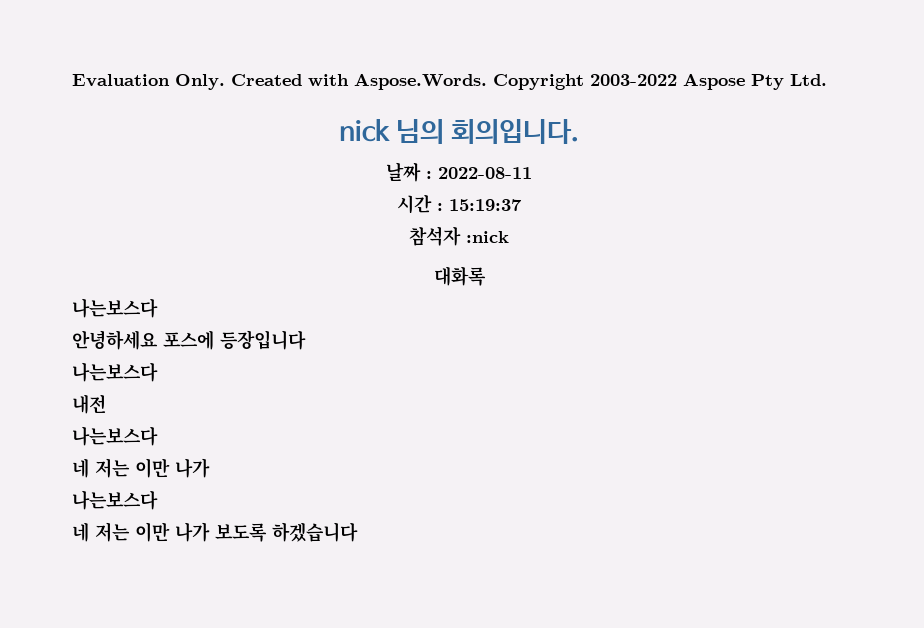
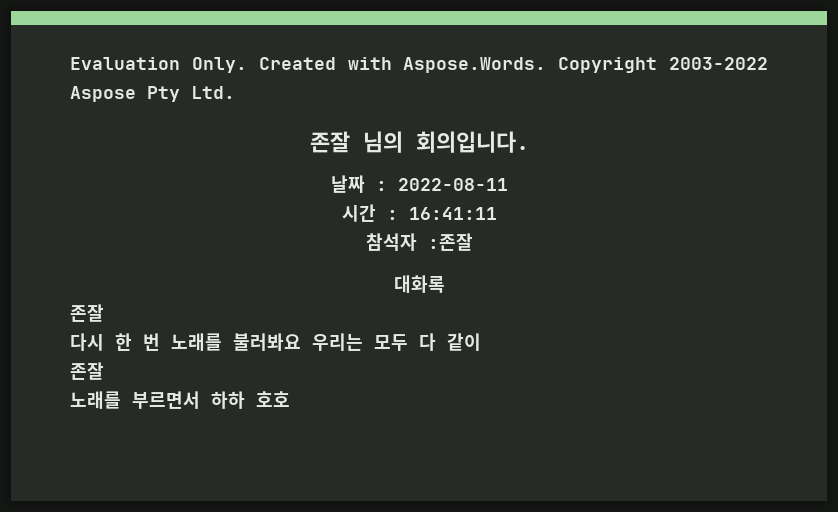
[338,119,390,142] nick -> [309,131,350,153] 존잘
[449,199,522,211] 15:19:37 -> [408,207,497,220] 16:41:11
[466,231,509,243] :nick -> [427,233,473,251] :존잘
[72,298,158,318] [72,330,306,350] [72,362,158,382] [72,394,106,414] [72,426,158,446] [72,458,210,478] [72,490,158,510] [72,522,358,542] 나는보스다 // 안녕하세요 포스에 등장입니다 // 나는보스다 // 내전 // 나는보스다 // 네 저는 이만 나가 // 나는보스다 // 네 저는 이만 나가 보도록 하겠습니다 -> [70,304,104,322] [70,333,481,351] [70,362,104,380] [70,391,290,409] 존잘 // 다시 한 번 노래를 불러봐요 우리는 모두 다 같이 // 존잘 // 노래를 부르면서 하하 호호

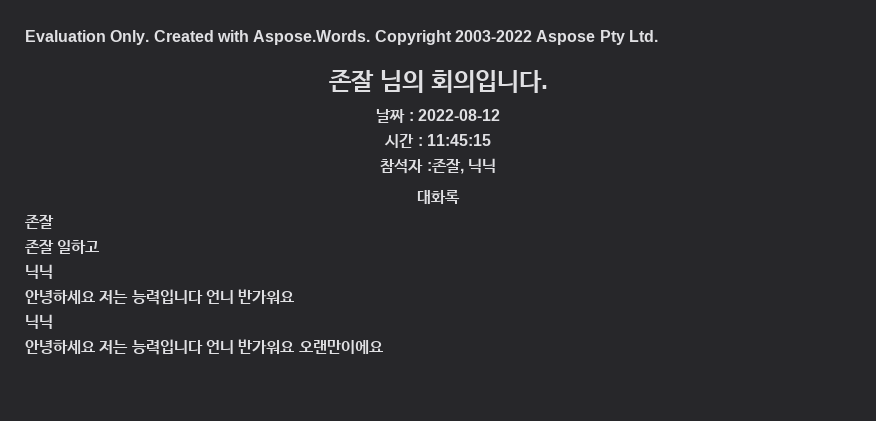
[397,178,508,191] 2022-08-11 -> [417,109,500,121] 2022-08-12
[408,207,497,220] 16:41:11 -> [426,134,491,146] 11:45:15
[427,233,473,251] :존잘 -> [426,158,496,174] :존잘, 닉닉
[70,333,481,351] [70,362,104,380] [70,391,290,409] 다시 한 번 노래를 불러봐요 우리는 모두 다 같이 // 존잘 // 노래를 부르면서 하하 호호 -> [25,239,100,254] [25,264,53,279] [25,289,295,305] [25,314,53,329] [25,339,383,355] 존잘 일하고 // 닉닉 // 안녕하세요 저는 능력입니다 언니 반가워요 // 닉닉 // 안녕하세요 저는 능력입니다 언니 반가워요 오랜만이에요

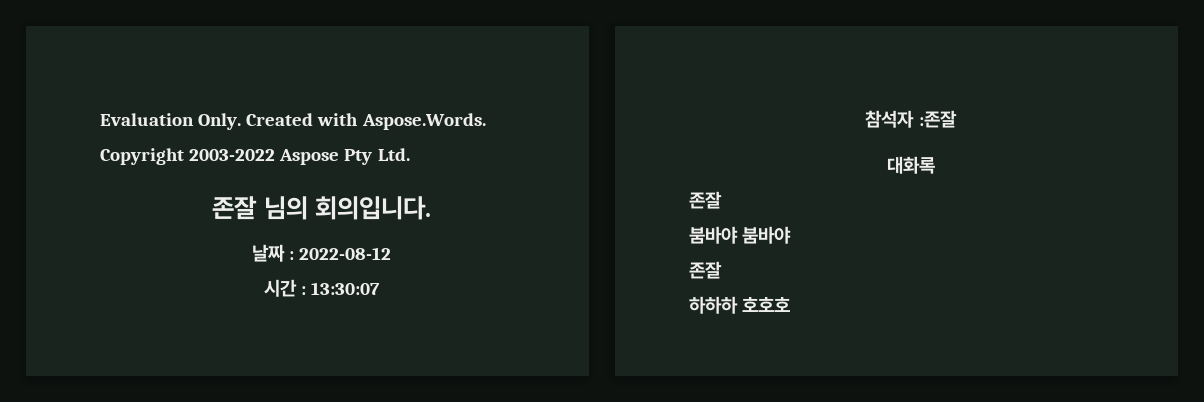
[426,134,491,146] 11:45:15 -> [311,282,381,295] 13:30:07
[426,158,496,174] :존잘, 닉닉 -> [918,110,957,128] :존잘
[25,239,100,254] [25,264,53,279] [25,289,295,305] [25,314,53,329] [25,339,383,355] // 존잘 일하고 // 닉닉 // 안녕하세요 저는 능력입니다 언니 반가워요 // 닉닉 // 안녕하세요 저는 능력입니다 언니 반가워요 오랜만이에요 -> [689,226,792,244] [689,261,722,279] [689,296,791,314] // 붐바야 붐바야 // 존잘 // 하하하 호호호

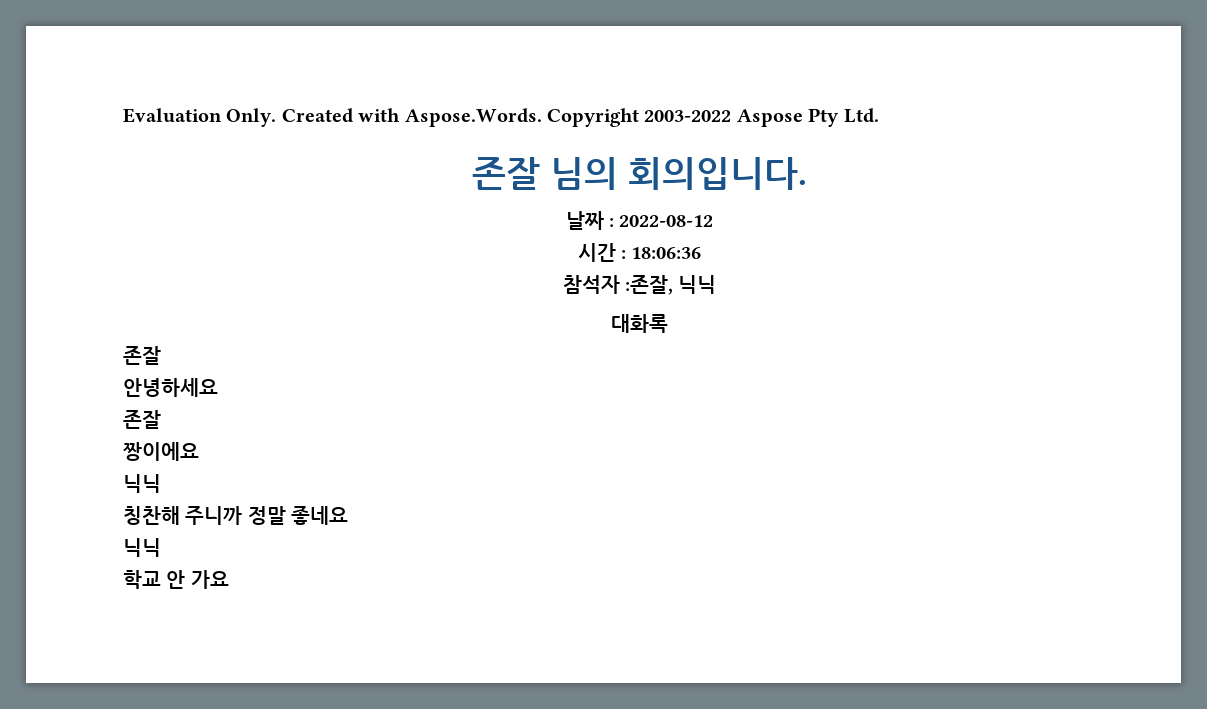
[311,282,381,295] 13:30:07 -> [631,247,702,259] 18:06:36
[918,110,957,128] :존잘 -> [625,275,717,295] :존잘, 닉닉
[689,226,792,244] [689,261,722,279] [689,296,791,314] 붐바야 붐바야 // 존잘 // 하하하 호호호 -> [123,378,218,397] [123,410,161,429] [123,442,199,461] [123,474,161,493] [123,506,349,525] [123,538,161,557] [123,570,229,589] 안녕하세요 // 존잘 // 짱이에요 // 닉닉 // 칭찬해 주니까 정말 좋네요 // 닉닉 // 학교 안 가요

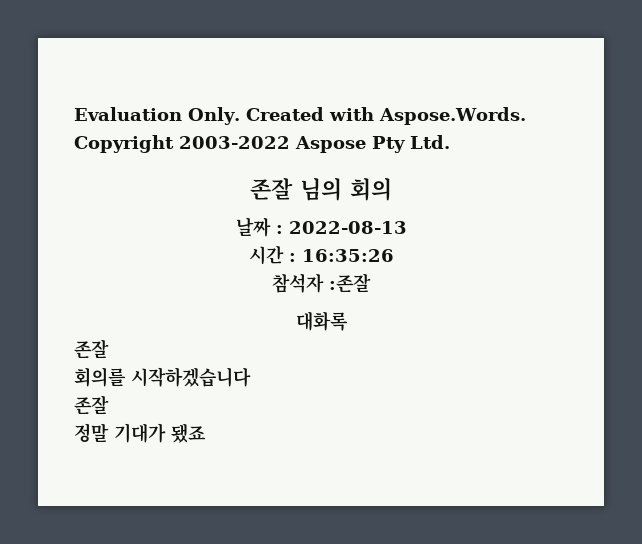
[627,157,807,190] 회의입니다. -> [350,178,392,201] 회의
[619,215,714,227] 2022-08-12 -> [288,221,407,234] 2022-08-13
[631,247,702,259] 18:06:36 -> [301,249,394,262] 16:35:26
[625,275,717,295] :존잘, 닉닉 -> [329,273,371,293] :존잘
[123,378,218,397] [123,410,161,429] [123,442,199,461] [123,474,161,493] [123,506,349,525] [123,538,161,557] [123,570,229,589] 안녕하세요 // 존잘 // 짱이에요 // 닉닉 // 칭찬해 주니까 정말 좋네요 // 닉닉 // 학교 안 가요 -> [74,367,251,387] [74,395,109,415] [74,423,206,443] 회의를 시작하겠습니다 // 존잘 // 정말 기대가 됐죠

